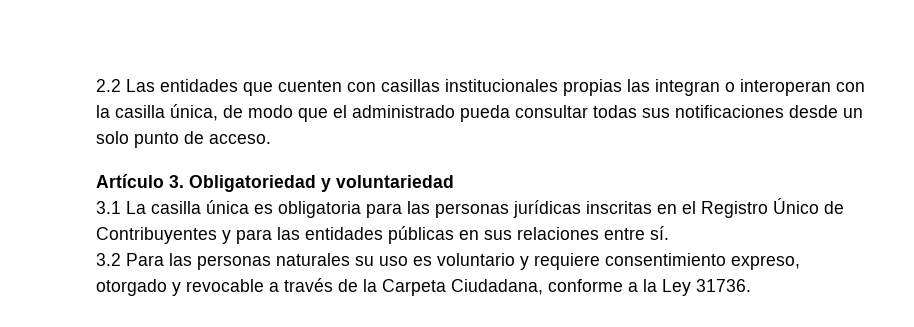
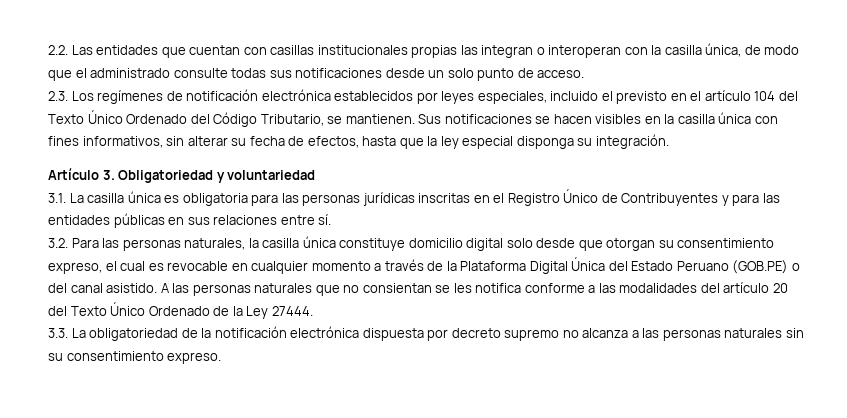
[96,79,121,92] 2.2 -> [48,45,68,55] 2.2.
[278,80,342,92] cuenten -> [189,45,241,55] cuentan
[460,105,588,122] pueda consultar -> [173,68,228,78] consulte
(271, 139) none -> [48,89,798,104] [48,110,778,127] [48,134,669,149] // 2.3. Los regímenes de notificación electrónica establecidos por leyes especiales, incluido el previsto en el artículo 104 del Texto Único Ordenado del Código Tributario, se mantienen. Sus notificaciones se hacen visibles en la casilla única con fines informativos, sin alterar su fecha de efectos, hasta que la ley especial disponga su integración.
[96,201,121,214] 3.1 -> [48,193,66,203] 3.1.
[96,253,121,266] 3.2 -> [48,238,68,248] 3.2.
[276,253,800,270] [96,278,751,296] naturales su uso es voluntario y requiere consentimiento expreso, otorgado y revocable a través de la Carpeta Ciudadana, conforme a la Ley 31736. -> [184,236,775,251] [48,257,800,274] [48,282,788,296] [48,302,313,319] [48,326,804,341] [48,351,222,364] naturales, la casilla única constituye domicilio digital solo desde que otorgan su consentimiento expreso, el cual es revocable en cualquier momento a través de la Plataforma Digital Única del Estado Peruano (GOB.PE) o del canal asistido. A las personas naturales que no consientan se les notifica conforme a las modalidades del artículo 20 del Texto Único Ordenado de la Ley 27444. // 3.3. La obligatoriedad de la notificación electrónica dispuesta por decreto supremo no alcanza a las personas naturales sin su consentimiento expreso.

